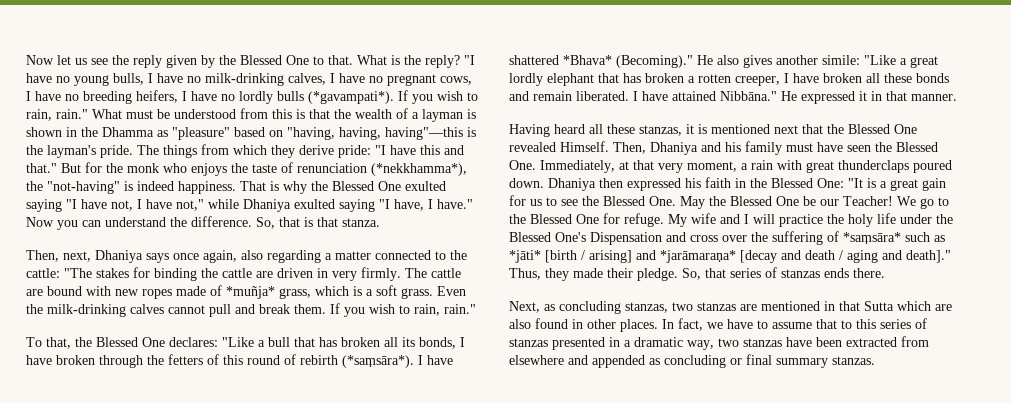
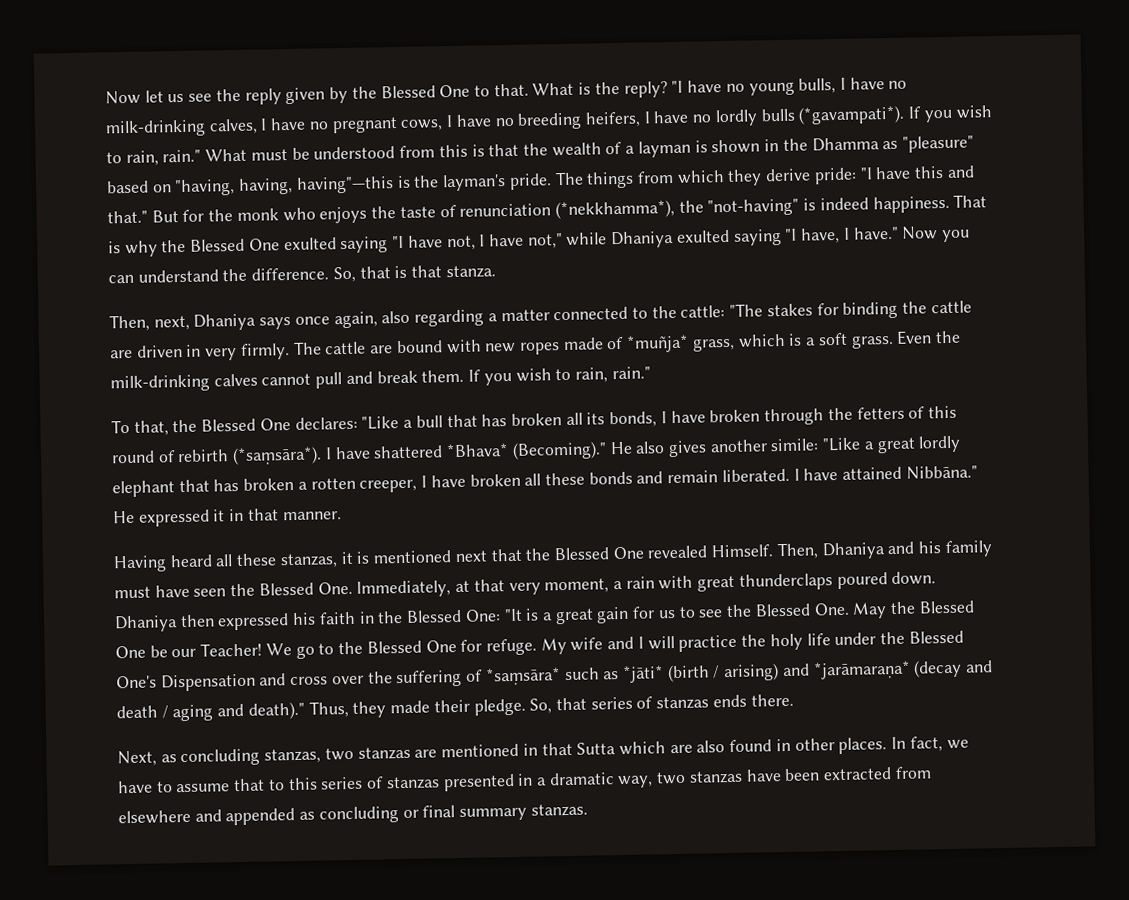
[545,250,632,263] [birth / arising] -> [666,663,780,683] (birth / arising)
[740,250,777,263] [decay -> [913,659,963,678] (decay
[906,250,951,263] death]." -> [247,701,305,720] death)."

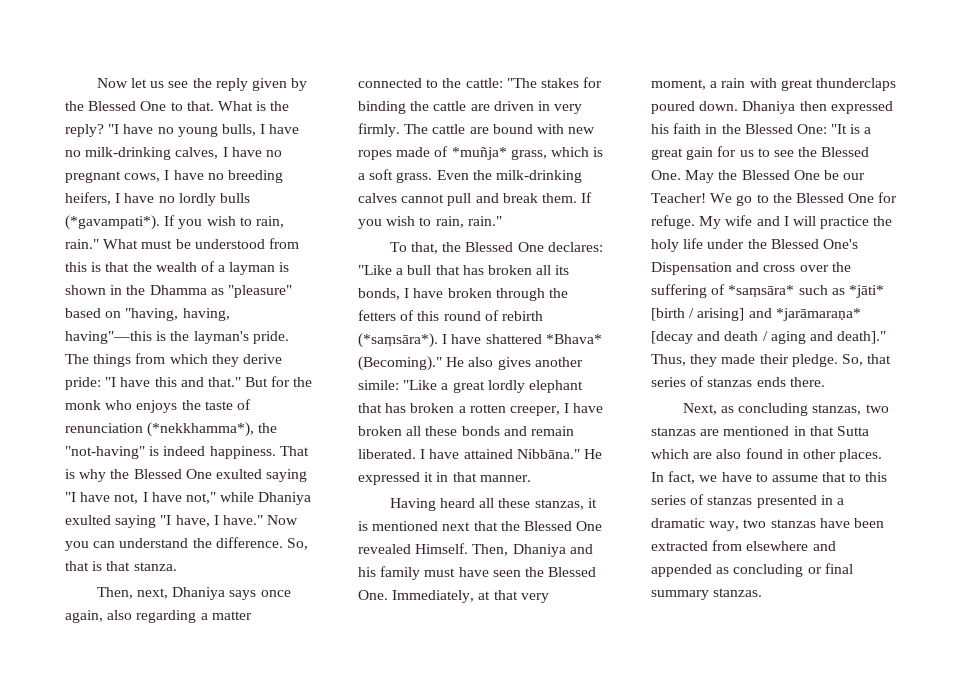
[666,663,780,683] (birth / arising) -> [651,308,745,321] [birth / arising]
[913,659,963,678] (decay -> [651,331,693,344] [decay
[247,701,305,720] death)." -> [837,331,887,344] death]."

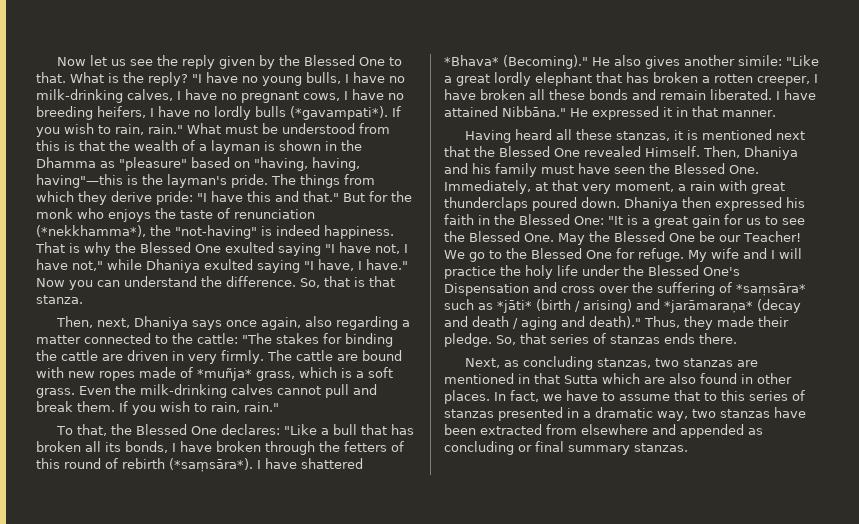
[651,308,745,321] [birth / arising] -> [536,299,632,313] (birth / arising)
[651,331,693,344] [decay -> [757,299,801,313] (decay
[837,331,887,344] death]." -> [589,316,641,328] death)."

